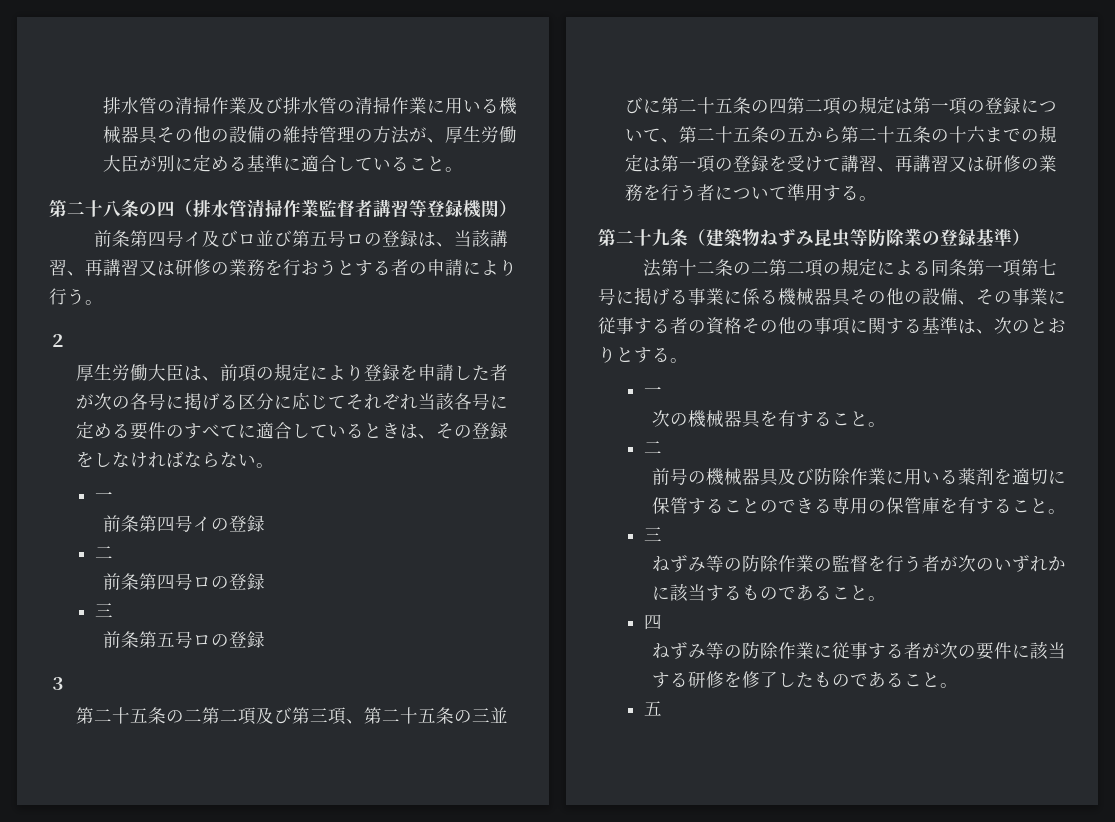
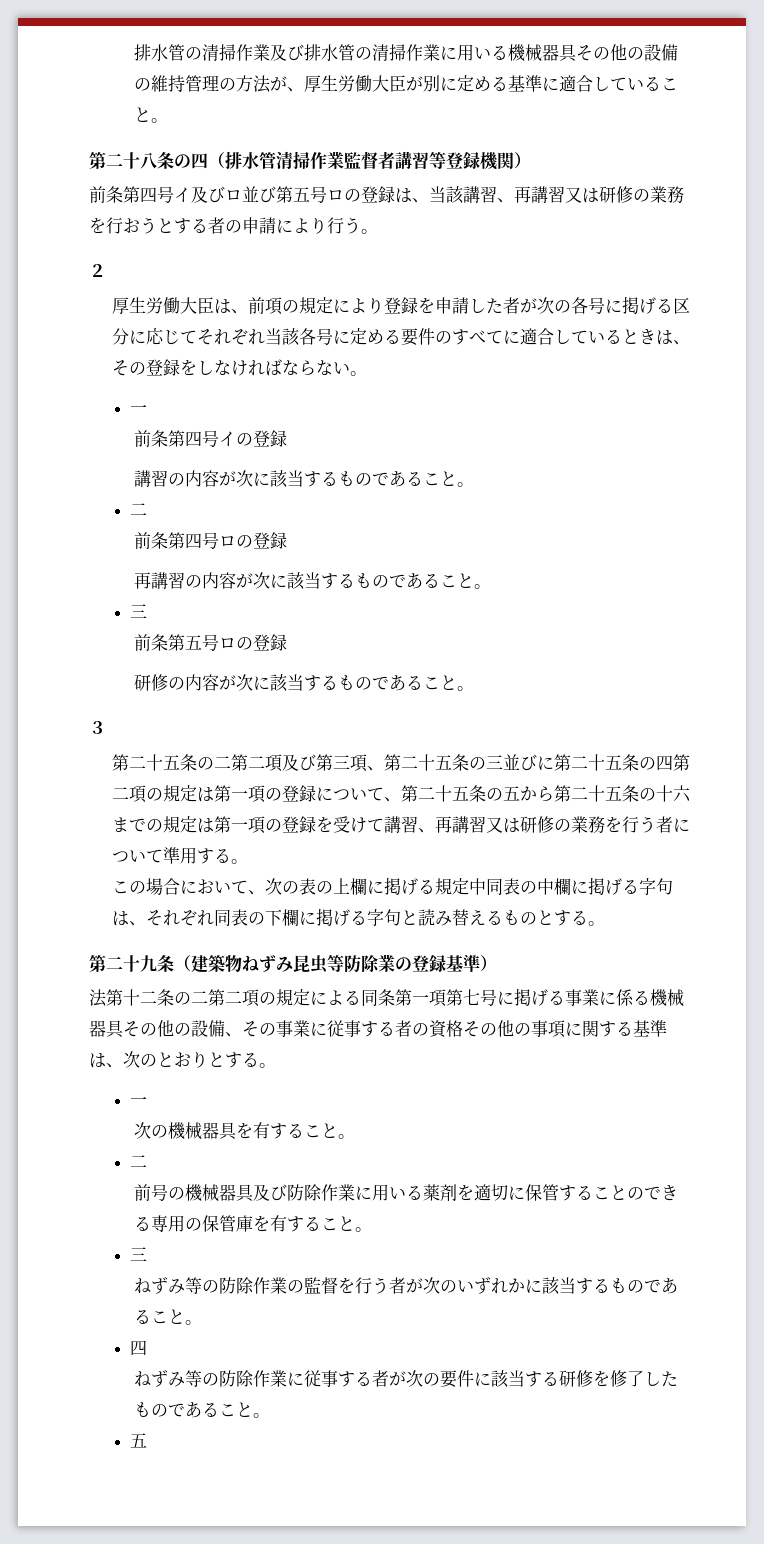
(265, 523) none -> [134,470,475,488] // 講習の内容が次に該当するものであること。
(265, 581) none -> [134,572,492,590] // 再講習の内容が次に該当するものであること。
(265, 639) none -> [134,674,475,692] // 研修の内容が次に該当するものであること。
(877, 198) none -> [111,877,673,895] [111,908,605,926] // この場合において、次の表の上欄に掲げる規定中同表の中欄に掲げる字句は、それぞれ同表の下欄に掲げる字句と読み替えるものとする。

